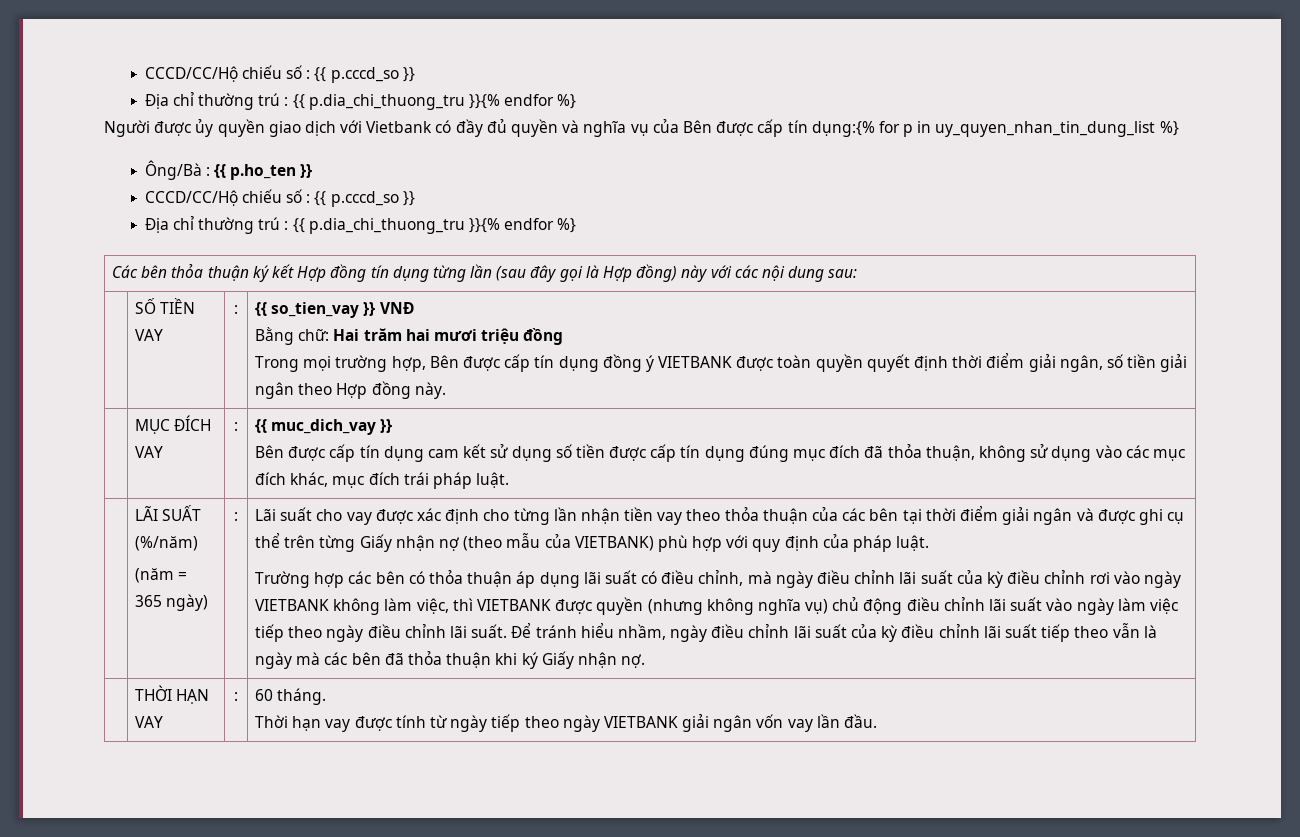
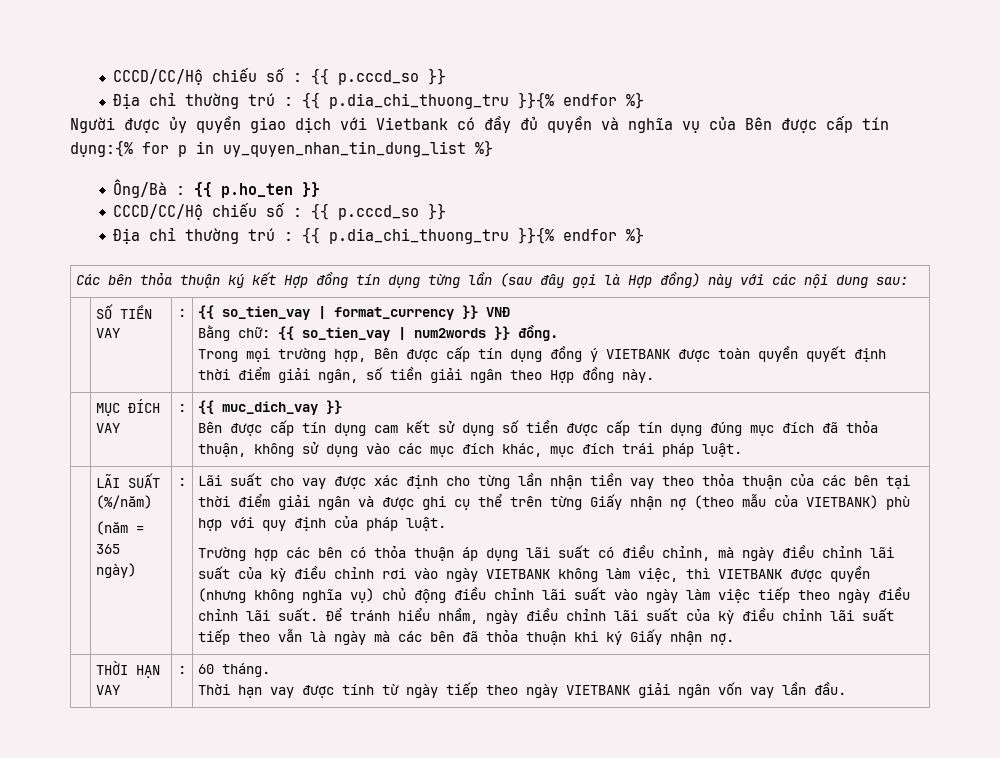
(360, 310) none -> [318,306,455,320] | format_currency
[333,328,564,345] Hai trăm hai mươi triệu đồng -> [278,325,559,341] {{ so_tien_vay | num2words }} đồng.

